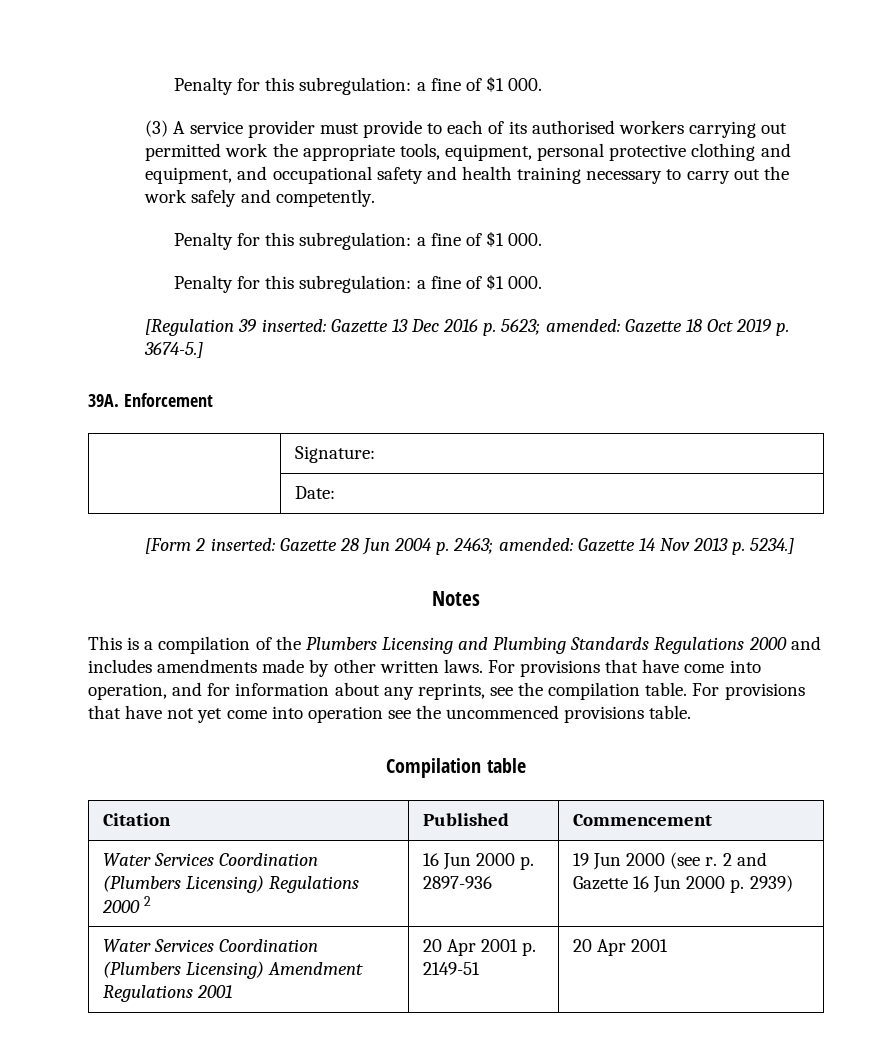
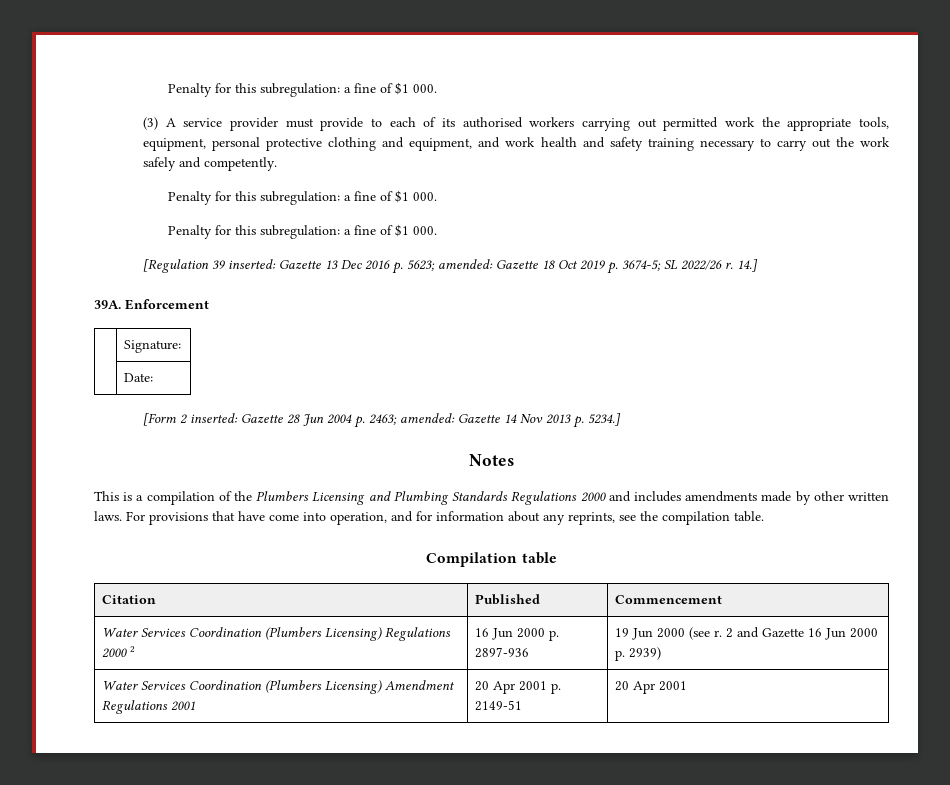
[272,166,513,184] occupational safety and health -> [505,137,643,151] work health and safety
[144,342,204,358] 3674-5.] -> [622,259,759,272] 3674-5; SL 2022/26 r. 14.]
[692,683,805,700] [88,705,692,723] For provisions that have not yet come into operation see the uncommenced provisions table. -> (764, 516) none

